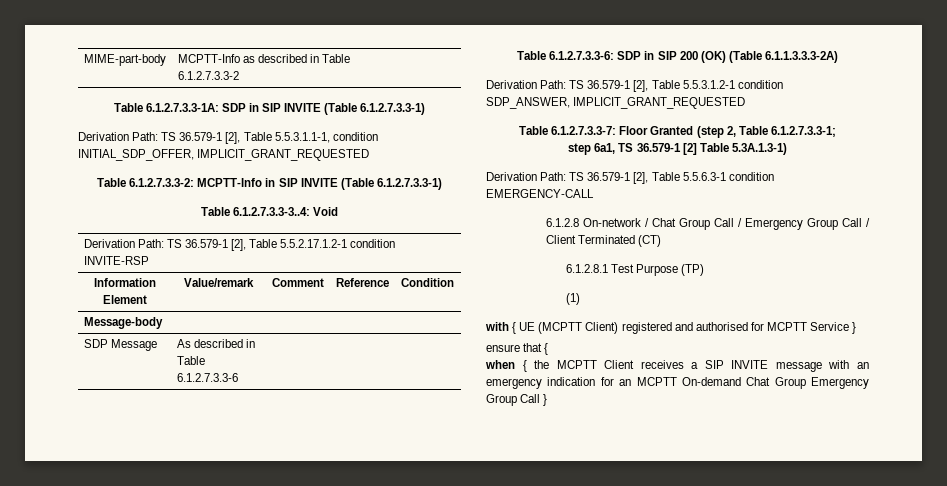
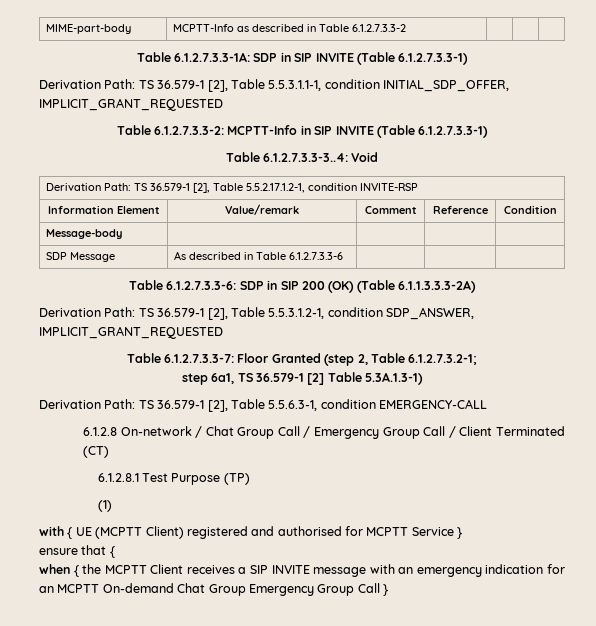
[280,239,348,248] 5.5.2.17.1.2-1 -> [246,183,306,193] 5.5.2.17.1.2-1,
[682,80,735,89] 5.5.3.1.2-1 -> [268,308,325,319] 5.5.3.1.2-1,
[770,126,836,137] 6.1.2.7.3.3-1; -> [408,354,478,365] 6.1.2.7.3.2-1;
[682,172,726,181] 5.5.6.3-1 -> [268,400,318,411] 5.5.6.3-1,

